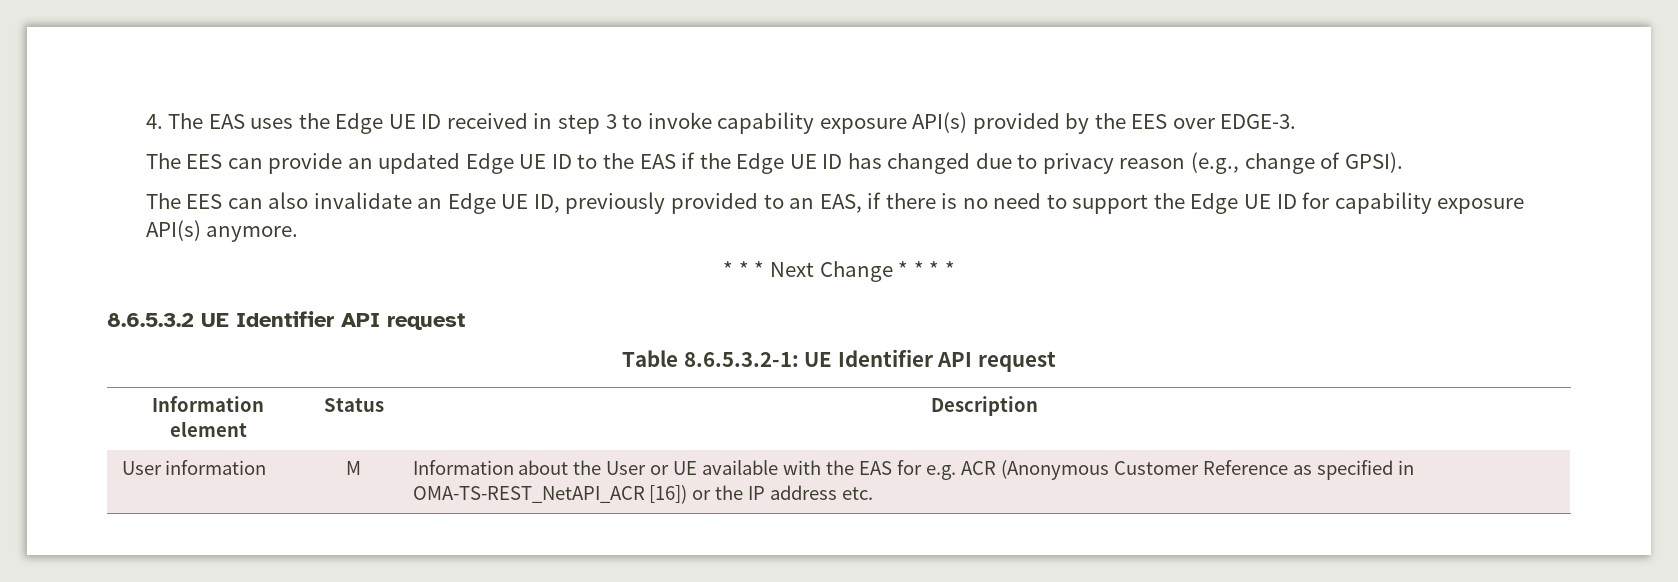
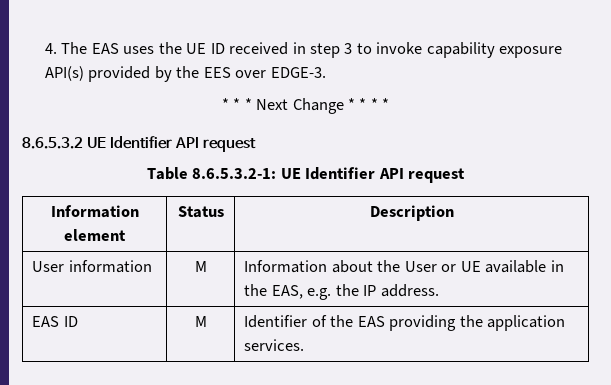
[335,113,384,134] Edge -> (182, 48) none
[145,152,1403,174] [145,192,1525,214] [145,220,299,242] // The EES can provide an updated Edge UE ID to the EAS if the Edge UE ID has changed due to privacy reason (e.g., change of GPSI). // The EES can also invalidate an Edge UE ID, previously provided to an EAS, if there is no need to support the Edge UE ID for capability exposure API(s) anymore. -> (326, 72) none
[783,460,1415,480] [412,485,874,504] with the EAS for e.g. ACR (Anonymous Customer Reference as specified in OMA-TS-REST_NetAPI_ACR [16]) or the IP address etc. -> [550,260,564,272] [244,284,439,300] [32,316,78,327] [194,316,207,327] [244,315,566,331] [244,339,305,351] in the EAS, e.g. the IP address. // EAS ID | M | Identifier of the EAS providing the application services.

